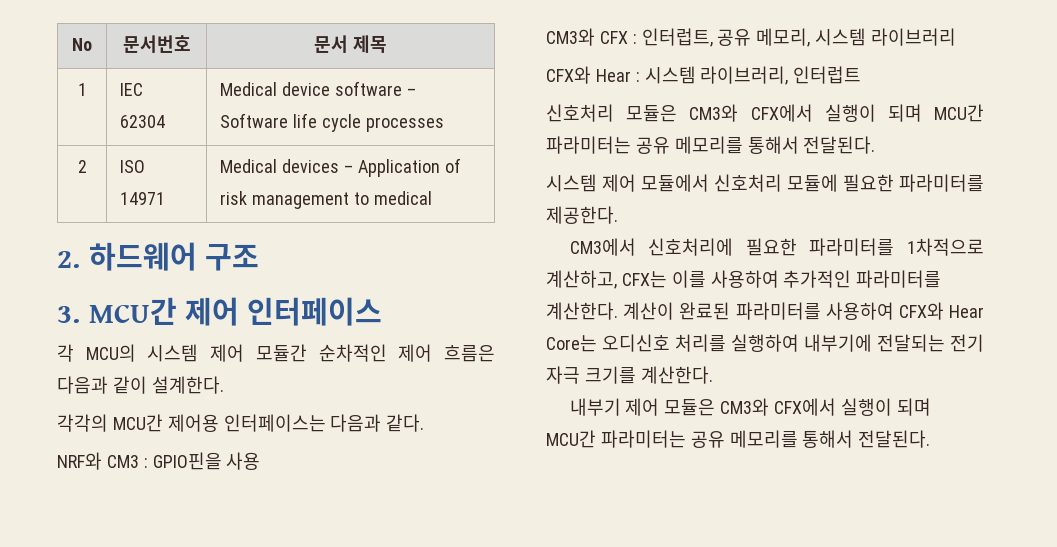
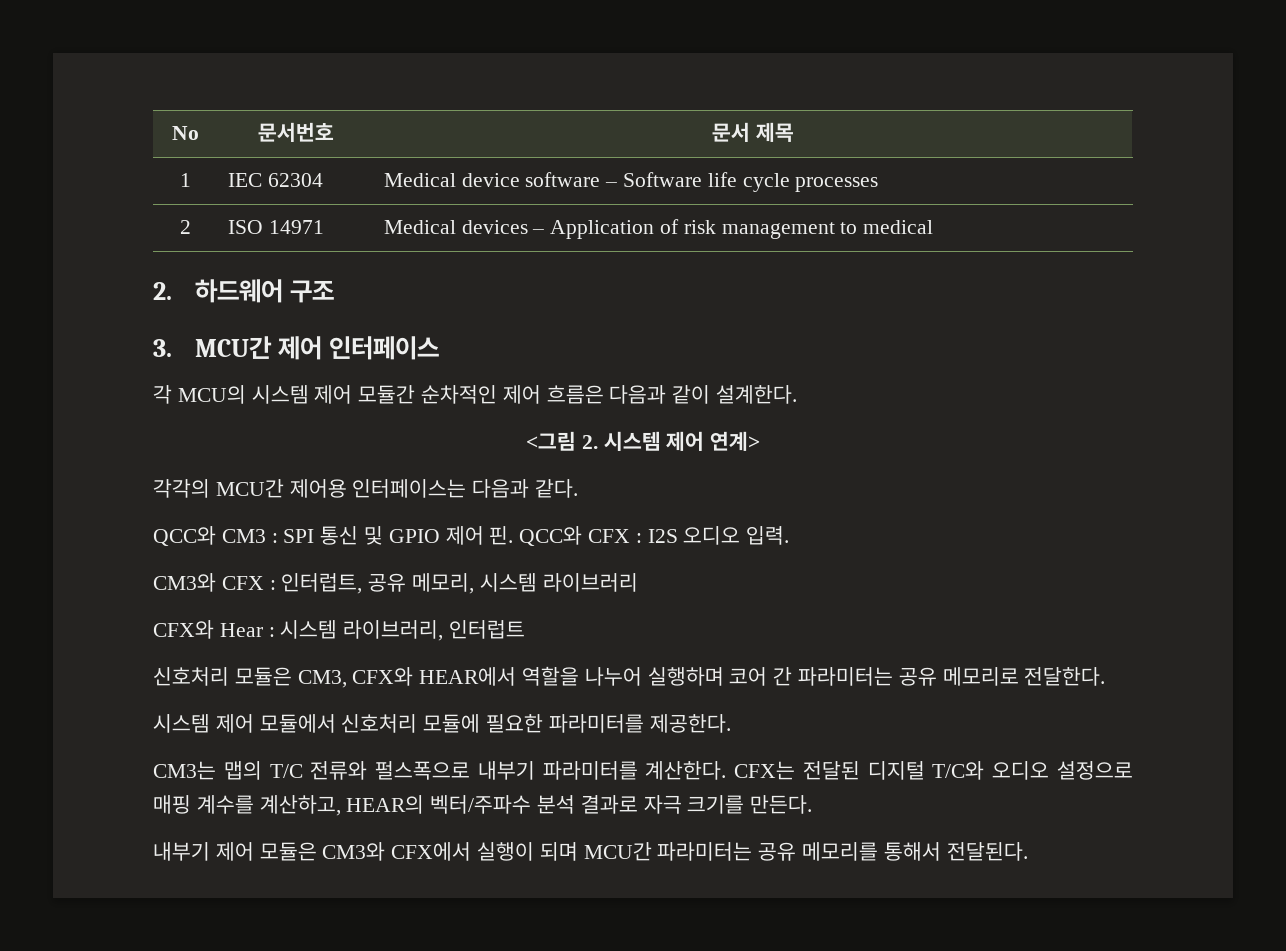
(224, 385) none -> [525,431,761,451] // <그림 2. 시스템 제어 연계>
[57,452,102,470] NRF와 -> [153,526,216,546] QCC와
[152,452,261,470] GPIO핀을 사용 -> [283,526,790,546] SPI 통신 및 GPIO 제어 핀. QCC와 CFX : I2S 오디오 입력.
[689,104,985,122] [546,136,876,154] CM3와 CFX에서 실행이 되며 MCU간 파라미터는 공유 메모리를 통해서 전달된다. -> [297,666,1106,688] CM3, CFX와 HEAR에서 역할을 나누어 실행하며 코어 간 파라미터는 공유 메모리로 전달한다.
[569,238,984,256] [546,270,942,289] [546,302,985,320] [546,334,984,352] CM3에서 신호처리에 필요한 파라미터를 1차적으로 계산하고, CFX는 이를 사용하여 추가적인 파라미터를 계산한다. 계산이 완료된 파라미터를 사용하여 CFX와 Hear Core는 오디신호 처리를 실행하여 내부기에 전달되는 전기 -> [153,761,1133,780] [153,795,638,816] CM3는 맵의 T/C 전류와 펄스폭으로 내부기 파라미터를 계산한다. CFX는 전달된 디지털 T/C와 오디오 설정으로 매핑 계수를 계산하고, HEAR의 벡터/주파수 분석 결과로
[640,366,713,384] 계산한다. -> [750,795,813,814] 만든다.

